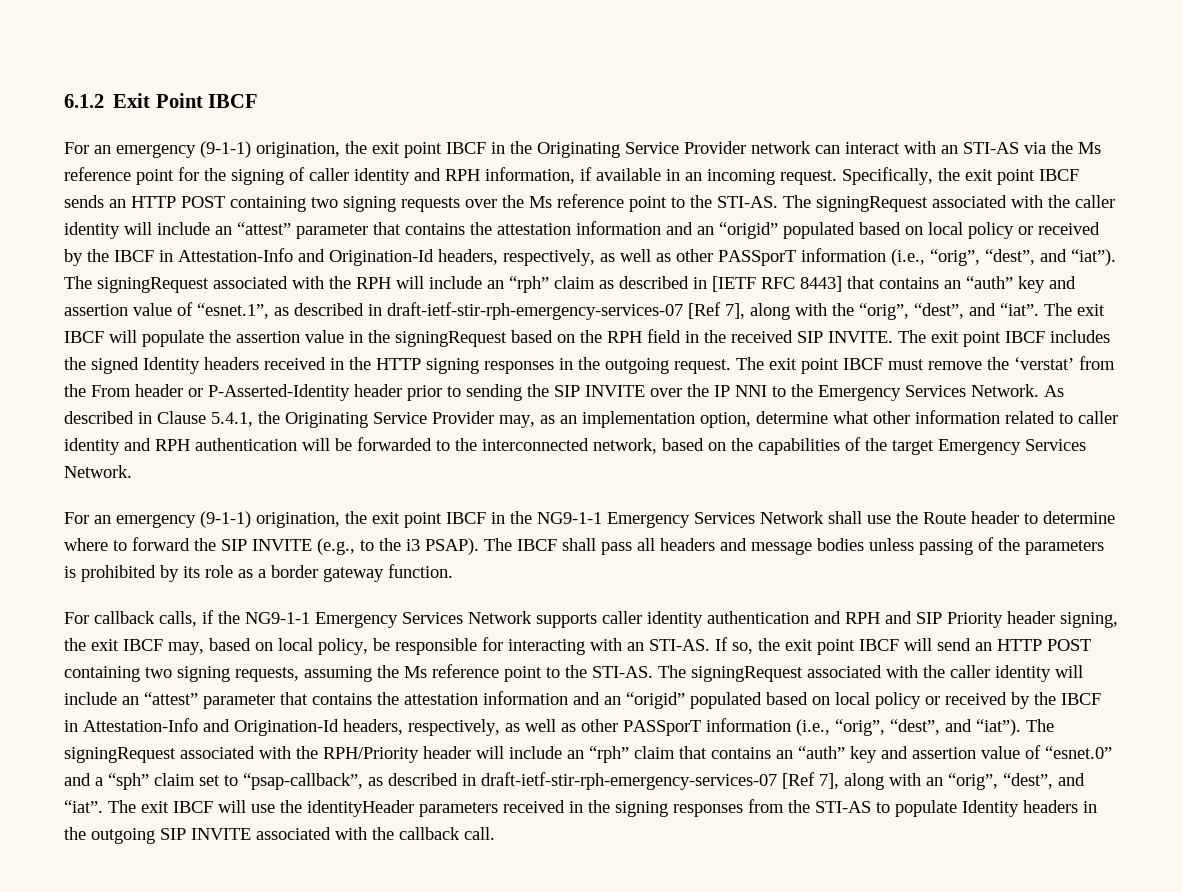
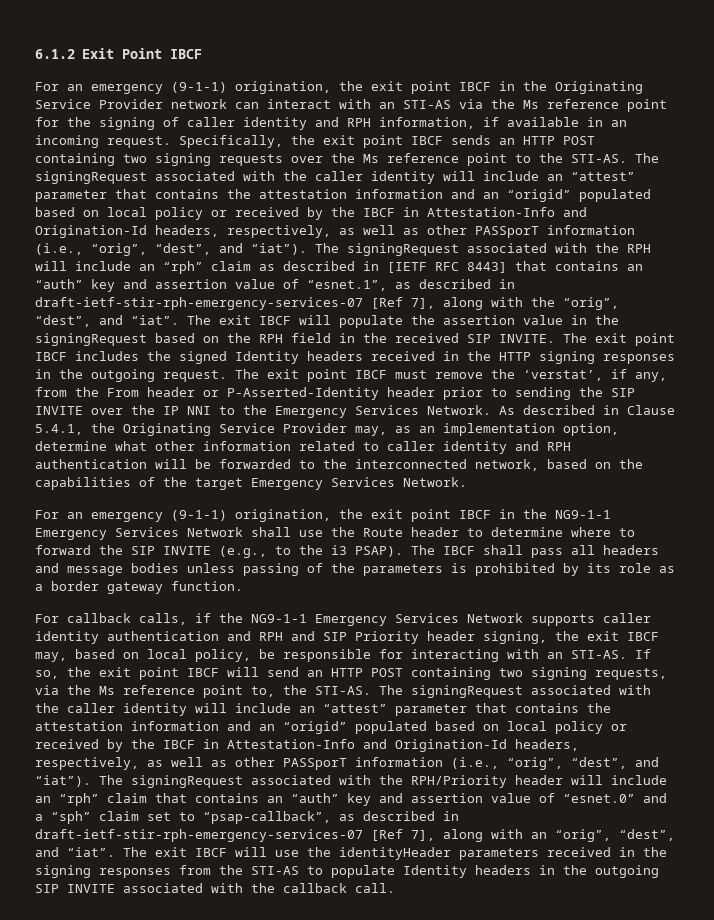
[1014,357,1074,370] ‘verstat’ -> [523,369,667,382] ‘verstat’, if any,
[304,664,560,682] assuming the Ms reference point to -> [35,685,275,698] via the Ms reference point to,

